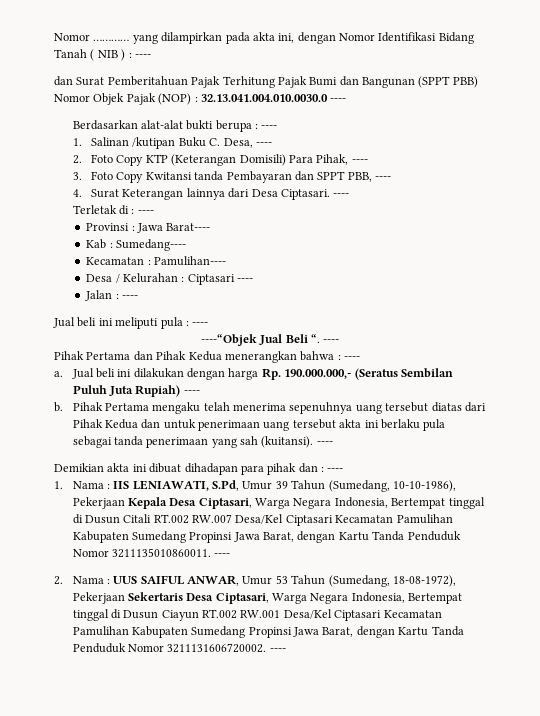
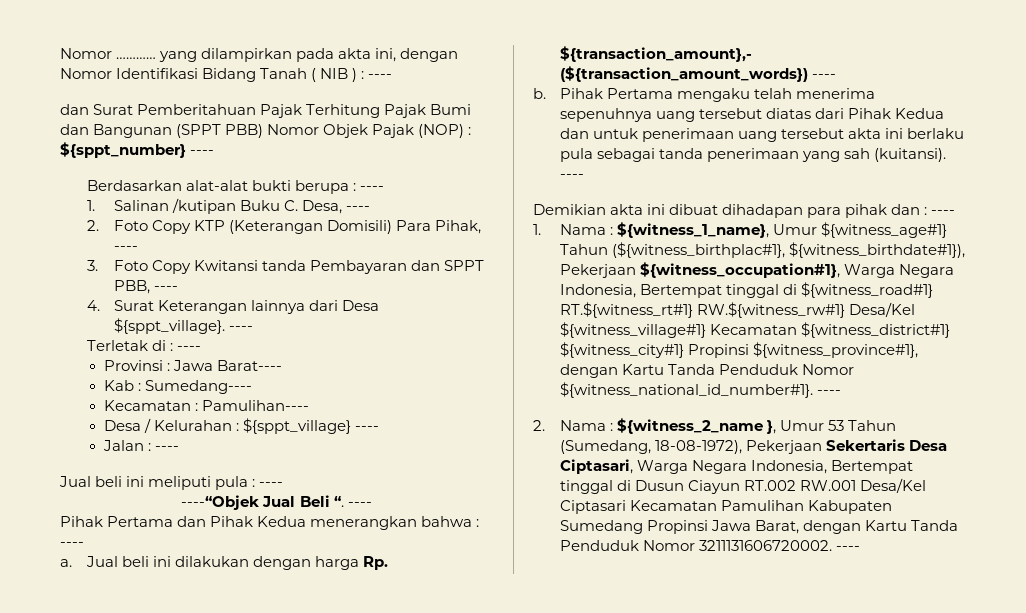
[200,94,328,102] 32.13.041.004.010.0030.0 -> [60,142,186,158] ${sppt_number}
[280,189,330,200] Ciptasari. -> [114,318,226,334] ${sppt_village}.
[187,274,235,285] Ciptasari -> [242,418,351,434] ${sppt_village}
[284,368,453,380] [72,385,181,397] 190.000.000,- (Seratus Sembilan Puluh Juta Rupiah) -> [560,46,753,62] [560,66,809,82] ${transaction_amount},- (${transaction_amount_words})
[113,480,456,492] [72,497,485,509] [72,514,453,526] [72,531,461,543] [72,548,211,558] IIS LENIAWATI, S.Pd, Umur 39 Tahun (Sumedang, 10-10-1986), Pekerjaan Kepala Desa Ciptasari, Warga Negara Indonesia, Bertempat tinggal di Dusun Citali RT.002 RW.007 Desa/Kel Ciptasari Kecamatan Pamulihan Kabupaten Sumedang Propinsi Jawa Barat, dengan Kartu Tanda Penduduk Nomor 3211135010860011. -> [617,222,948,238] [560,242,966,258] [560,262,955,278] [560,282,934,298] [560,302,916,318] [560,322,951,338] [560,342,919,358] [560,364,855,378] [560,382,814,398] ${witness_1_name}, Umur ${witness_age#1} Tahun (${witness_birthplac#1}, ${witness_birthdate#1}), Pekerjaan ${witness_occupation#1}, Warga Negara Indonesia, Bertempat tinggal di ${witness_road#1} RT.${witness_rt#1} RW.${witness_rw#1} Desa/Kel ${witness_village#1} Kecamatan ${witness_district#1} ${witness_city#1} Propinsi ${witness_province#1}, dengan Kartu Tanda Penduduk Nomor ${witness_national_id_number#1}.
[113,575,240,586] UUS SAIFUL ANWAR, -> [617,418,777,434] ${witness_2_name },

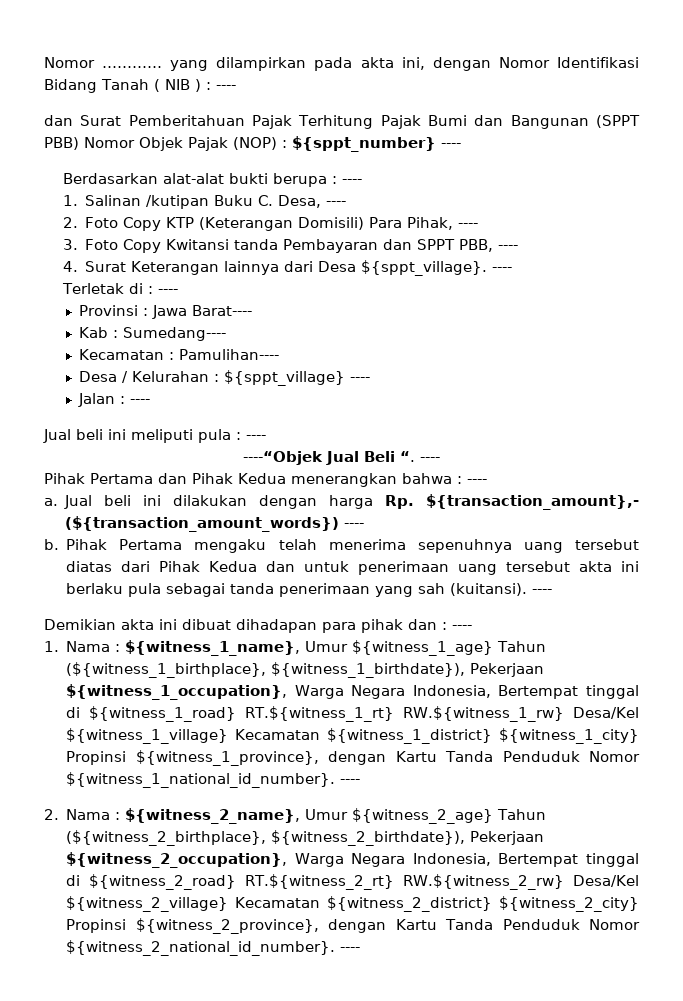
[821,222,948,238] [560,242,966,258] [560,262,955,278] [560,282,934,298] [560,302,916,318] [560,322,951,338] [560,342,919,358] [560,364,855,378] [560,382,814,398] ${witness_age#1} Tahun (${witness_birthplac#1}, ${witness_birthdate#1}), Pekerjaan ${witness_occupation#1}, Warga Negara Indonesia, Bertempat tinggal di ${witness_road#1} RT.${witness_rt#1} RW.${witness_rw#1} Desa/Kel ${witness_village#1} Kecamatan ${witness_district#1} ${witness_city#1} Propinsi ${witness_province#1}, dengan Kartu Tanda Penduduk Nomor ${witness_national_id_number#1}. -> [352,640,547,656] [66,662,545,678] [66,684,640,700] [66,706,639,722] [66,728,639,744] [66,750,640,766] [66,772,336,788] ${witness_1_age} Tahun (${witness_1_birthplace}, ${witness_1_birthdate}), Pekerjaan ${witness_1_occupation}, Warga Negara Indonesia, Bertempat tinggal di ${witness_1_road} RT.${witness_1_rt} RW.${witness_1_rw} Desa/Kel ${witness_1_village} Kecamatan ${witness_1_district} ${witness_1_city} Propinsi ${witness_1_province}, dengan Kartu Tanda Penduduk Nomor ${witness_1_national_id_number}.
[617,418,897,434] [560,439,948,454] [560,459,914,474] [560,478,927,494] [560,500,893,514] [560,520,959,534] [560,540,833,551] ${witness_2_name }, Umur 53 Tahun (Sumedang, 18-08-1972), Pekerjaan Sekertaris Desa Ciptasari, Warga Negara Indonesia, Bertempat tinggal di Dusun Ciayun RT.002 RW.001 Desa/Kel Ciptasari Kecamatan Pamulihan Kabupaten Sumedang Propinsi Jawa Barat, dengan Kartu Tanda Penduduk Nomor 3211131606720002. -> [125,808,547,824] [66,830,545,846] [66,852,640,868] [66,874,639,890] [66,896,639,912] [66,918,640,934] [66,940,336,956] ${witness_2_name}, Umur ${witness_2_age} Tahun (${witness_2_birthplace}, ${witness_2_birthdate}), Pekerjaan ${witness_2_occupation}, Warga Negara Indonesia, Bertempat tinggal di ${witness_2_road} RT.${witness_2_rt} RW.${witness_2_rw} Desa/Kel ${witness_2_village} Kecamatan ${witness_2_district} ${witness_2_city} Propinsi ${witness_2_province}, dengan Kartu Tanda Penduduk Nomor ${witness_2_national_id_number}.

